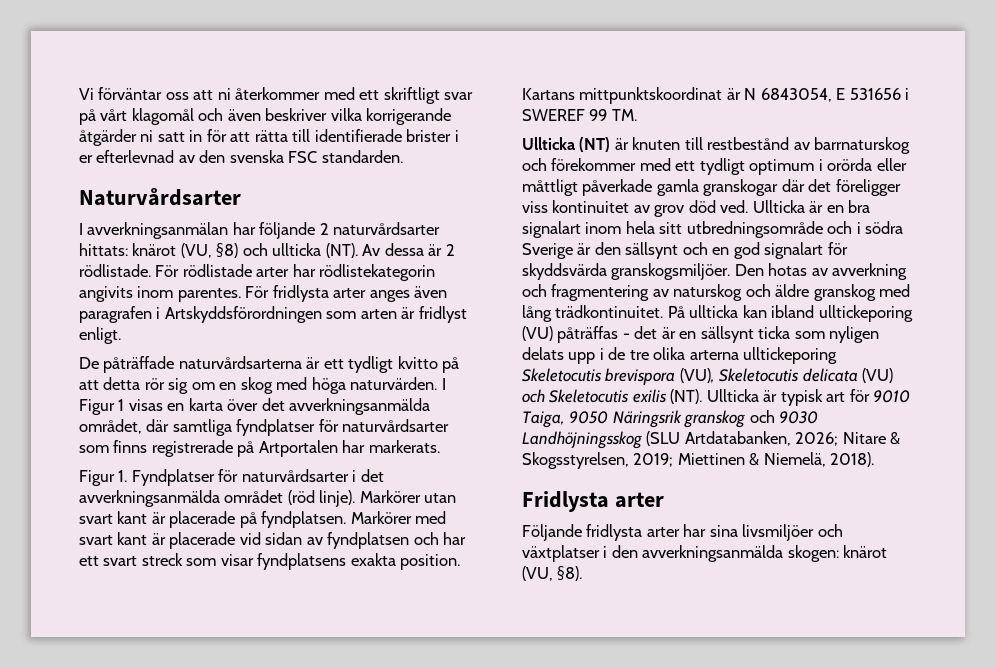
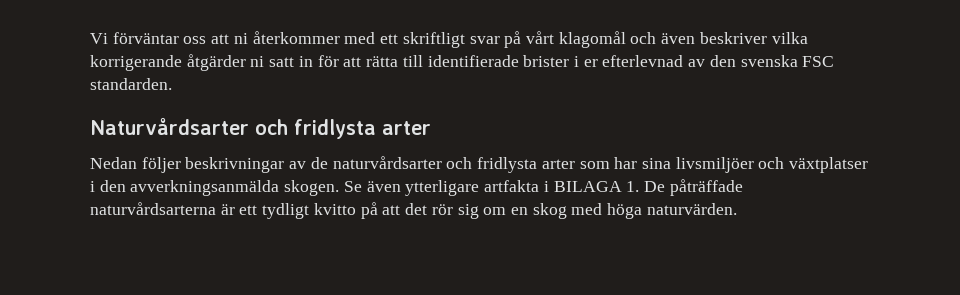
[79,222,441,239] [79,243,455,258] [79,264,436,281] [79,285,448,302] [79,306,467,323] [79,327,121,344] // I avverkningsanmälan har följande 2 naturvårdsarter hittats: knärot (VU, §8) och ullticka (NT). Av dessa är 2 rödlistade. För rödlistade arter har rödlistekategorin angivits inom parentes. För fridlysta arter anges även paragrafen i Artskyddsförordningen som arten är fridlyst enligt. // -> [255,119,431,139] [90,156,869,173] [90,180,640,196] och fridlysta arter // Nedan följer beskrivningar av de naturvårdsarter och fridlysta arter som har sina livsmiljöer och växtplatser i den avverkningsanmälda skogen. Se även ytterligare artfakta i BILAGA 1.
[103,377,141,390] detta -> [405,203,428,215] det
[441,378,446,390] [79,398,431,415] [79,419,450,436] [79,440,440,457] [79,469,384,486] [79,490,457,507] [79,511,447,528] [79,532,467,549] [79,553,461,570] [522,87,910,104] [522,109,637,121] [522,137,911,154] [522,158,907,175] [522,179,901,196] [522,200,871,217] [522,221,904,238] [522,242,848,259] [522,263,908,280] [522,284,911,301] [522,305,913,322] [522,326,880,343] [522,347,838,364] [522,368,894,385] [522,389,911,406] [522,410,819,428] [522,431,901,449] [522,452,875,469] [522,491,664,512] [522,524,843,541] [522,545,888,562] [522,566,583,581] I Figur 1 visas en karta över det avverkningsanmälda området, där samtliga fyndplatser för naturvårdsarter som finns registrerade på Artportalen har markerats. // Figur 1. Fyndplatser för naturvårdsarter i det avverkningsanmälda området (röd linje). Markörer utan svart kant är placerade på fyndplatsen. Markörer med svart kant är placerade vid sidan av fyndplatsen och har ett svart streck som visar fyndplatsens exakta position. Kartans mittpunktskoordinat är N 6843054, E 531656 i SWEREF 99 TM. // Ullticka (NT) är knuten till restbestånd av barrnaturskog och förekommer med ett tydligt optimum i orörda eller måttligt påverkade gamla granskogar där det föreligger viss kontinuitet av grov död ved. Ullticka är en bra signalart inom hela sitt utbredningsområde och i södra Sverige är den sällsynt och en god signalart för skyddsvärda granskogsmiljöer. Den hotas av avverkning och fragmentering av naturskog och äldre granskog med lång trädkontinuitet. På ullticka kan ibland ulltickeporing (VU) påträffas - det är en sällsynt ticka som nyligen delats upp i de tre olika arterna ulltickeporing Skeletocutis brevispora (VU), Skeletocutis delicata (VU) och Skeletocutis exilis (NT). Ullticka är typisk art för 9010 Taiga, 9050 Näringsrik granskog och 9030 Landhöjningsskog (SLU Artdatabanken, 2026; Nitare & Skogsstyrelsen, 2019; Miettinen & Niemelä, 2018). // Fridlysta arter // Följande fridlysta arter har sina livsmiljöer och växtplatser i den avverkningsanmälda skogen: knärot (VU, §8). -> (737, 209) none

